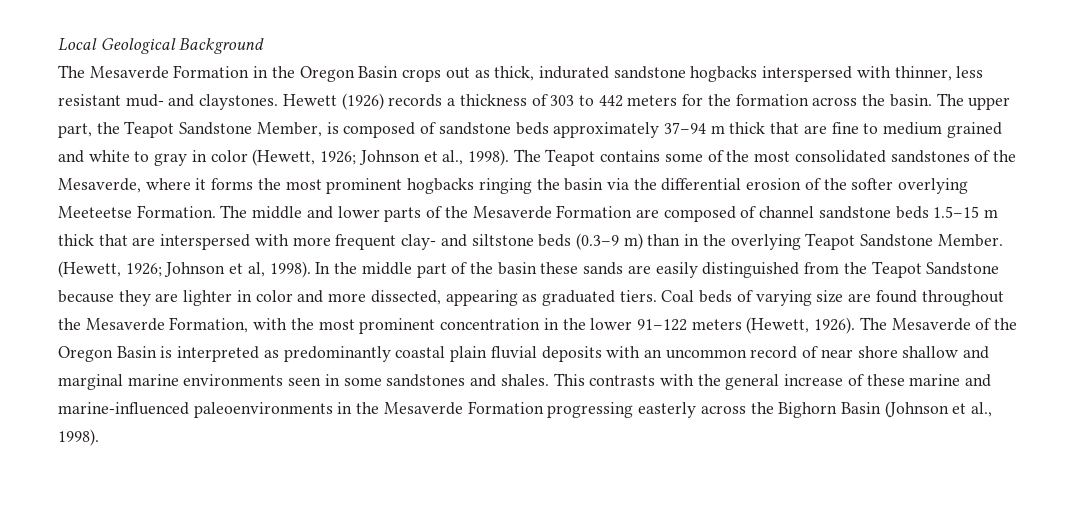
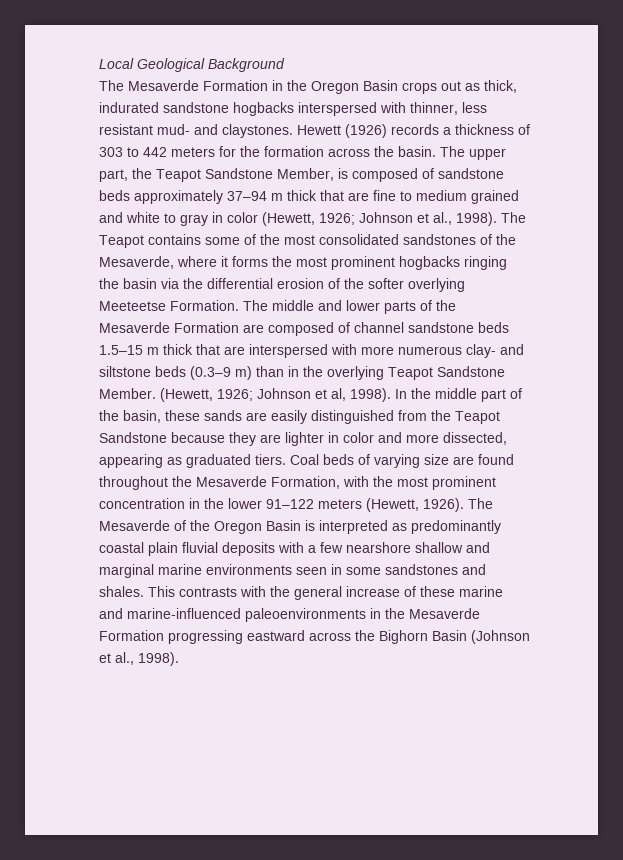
[335,234,397,250] frequent -> [398,346,462,355] numerous
[497,262,537,275] basin -> [123,410,161,423] basin,
[643,346,898,359] an uncommon record of near shore -> [308,542,411,553] a few nearshore
[638,402,697,418] easterly -> [247,630,305,641] eastward

